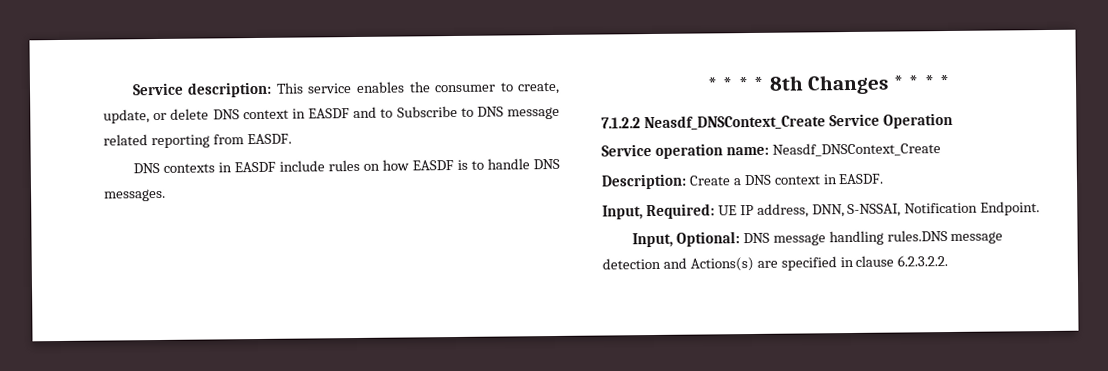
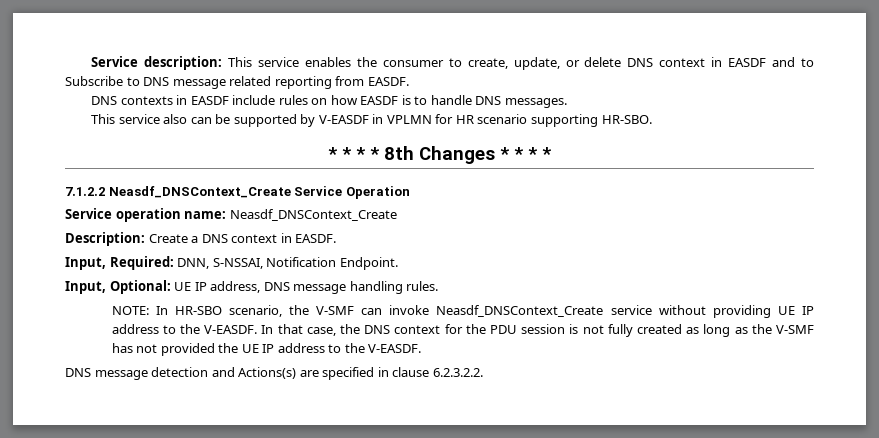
(166, 195) none -> [91,114,652,127] // This service also can be supported by V-EASDF in VPLMN for HR scenario supporting HR-SBO.
[717,203,809,218] UE IP address, -> (174, 263) none
[742,230,948,246] DNS message handling rules.DNS -> [174,281,439,294] [111,305,814,318] [111,324,814,337] [111,343,422,356] [65,368,91,377] UE IP address, DNS message handling rules. // NOTE: In HR-SBO scenario, the V-SMF can invoke Neasdf_DNSContext_Create service without providing UE IP address to the V-EASDF. In that case, the DNS context for the PDU session is not fully created as long as the V-SMF has not provided the UE IP address to the V-EASDF. // DNS

